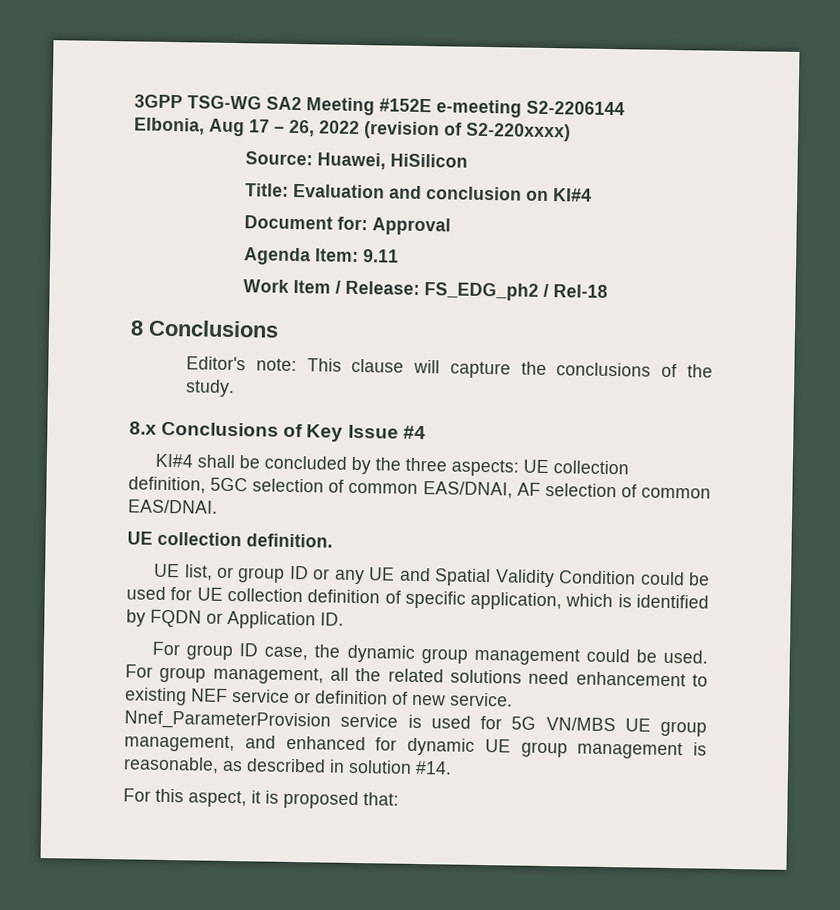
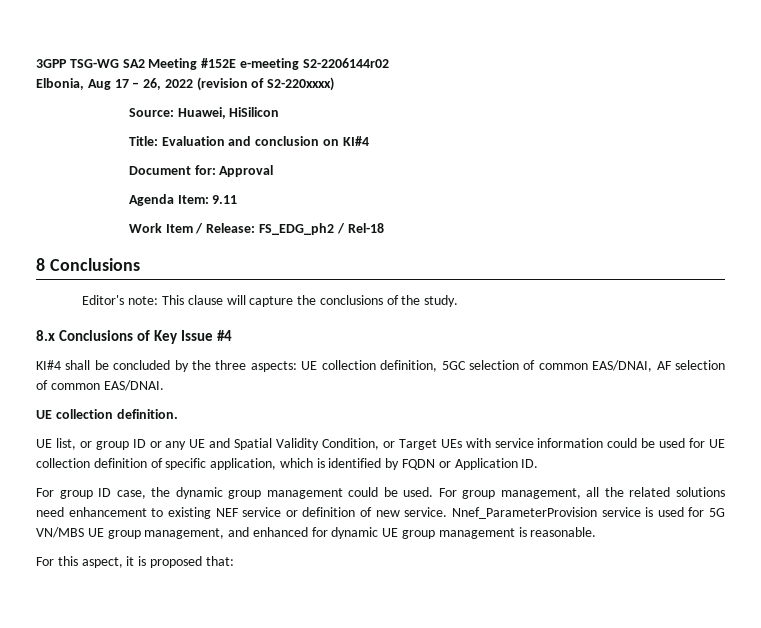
[526,100,625,116] S2-2206144 -> [302,58,389,68] S2-2206144r02
[558,570,637,585] Condition -> [321,438,604,450] Condition, or Target UEs with service information
[123,756,452,775] reasonable, as described in solution #14. -> [530,527,597,537] reasonable.

